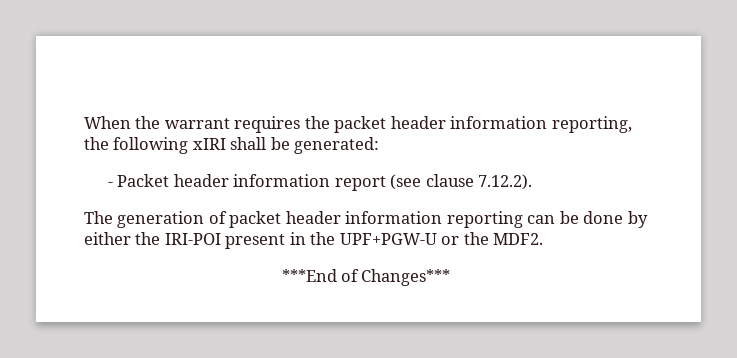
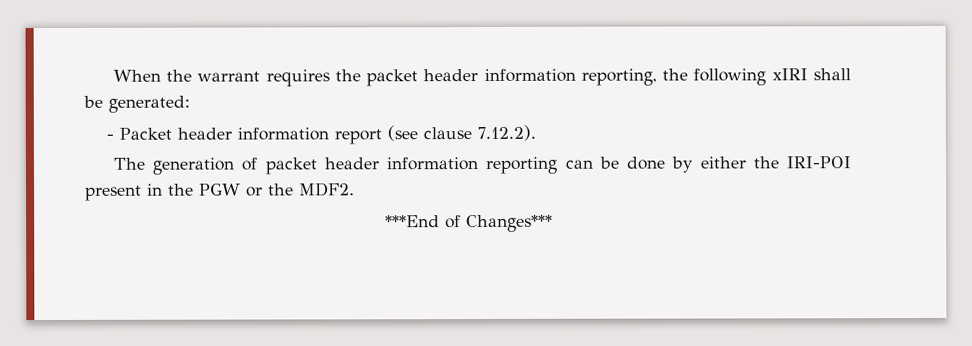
[339,233,437,245] UPF+PGW-U -> [199,183,241,196] PGW

